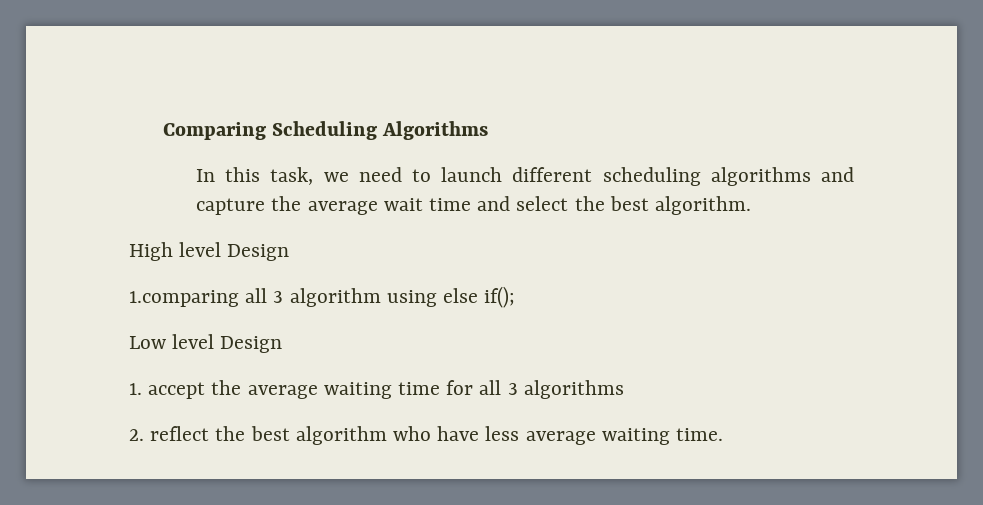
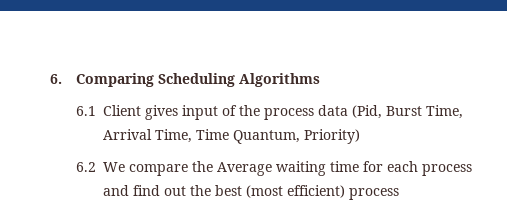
(162, 131) none -> [49,74,62,84] 6.
[196,167,855,186] [196,196,751,215] [129,242,290,261] [129,286,516,308] [129,334,283,353] [129,380,624,399] [129,426,724,445] In this task, we need to launch different scheduling algorithms and capture the average wait time and select the best algorithm. // High level Design // 1.comparing all 3 algorithm using else if(); // Low level Design // 1. accept the average waiting time for all 3 algorithms // 2. reflect the best algorithm who have less average waiting time. -> [76,105,464,120] [103,129,361,144] [76,161,473,176] [103,185,400,200] 6.1 Client gives input of the process data (Pid, Burst Time, Arrival Time, Time Quantum, Priority) // 6.2 We compare the Average waiting time for each process and find out the best (most efficient) process

